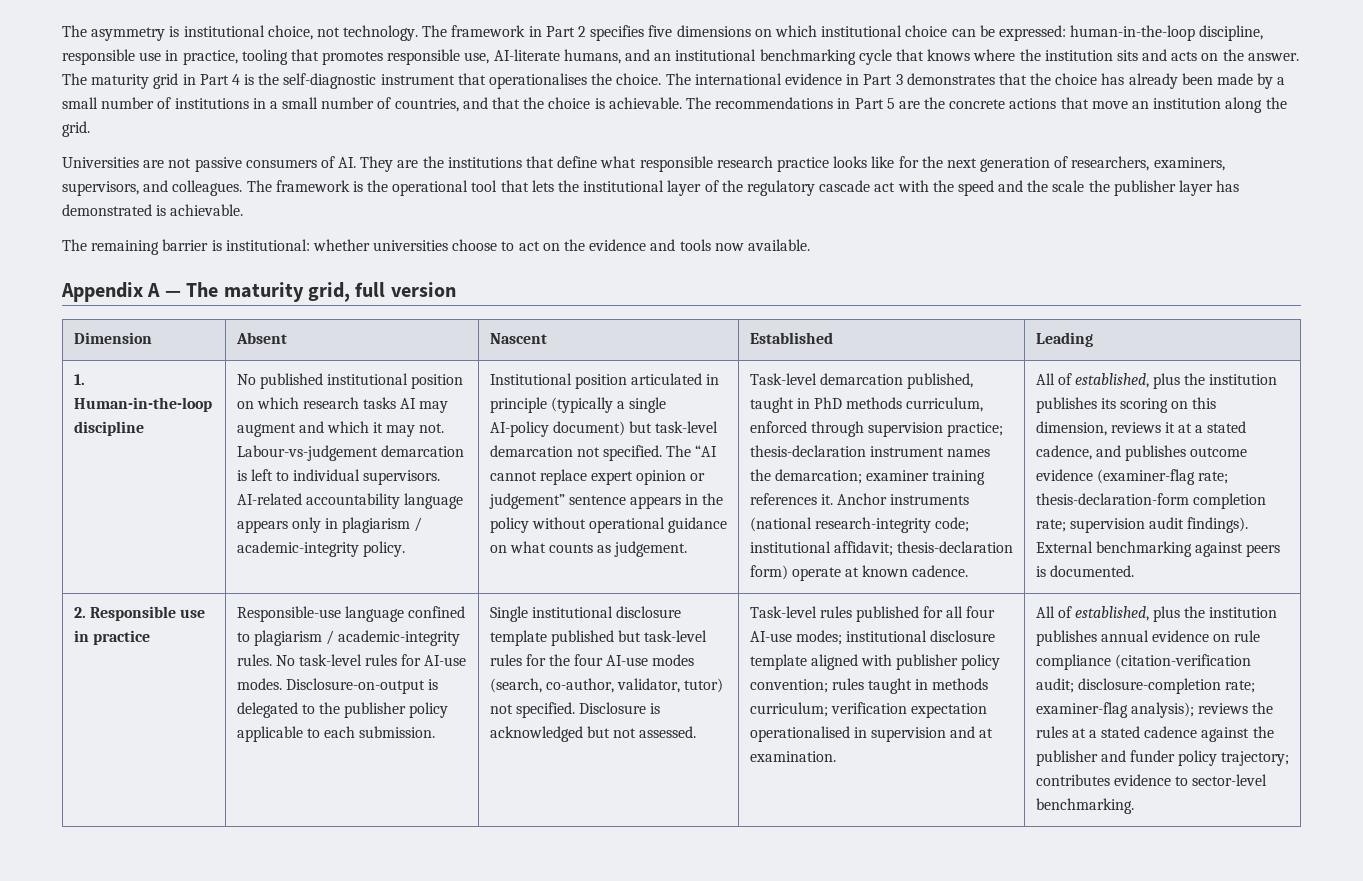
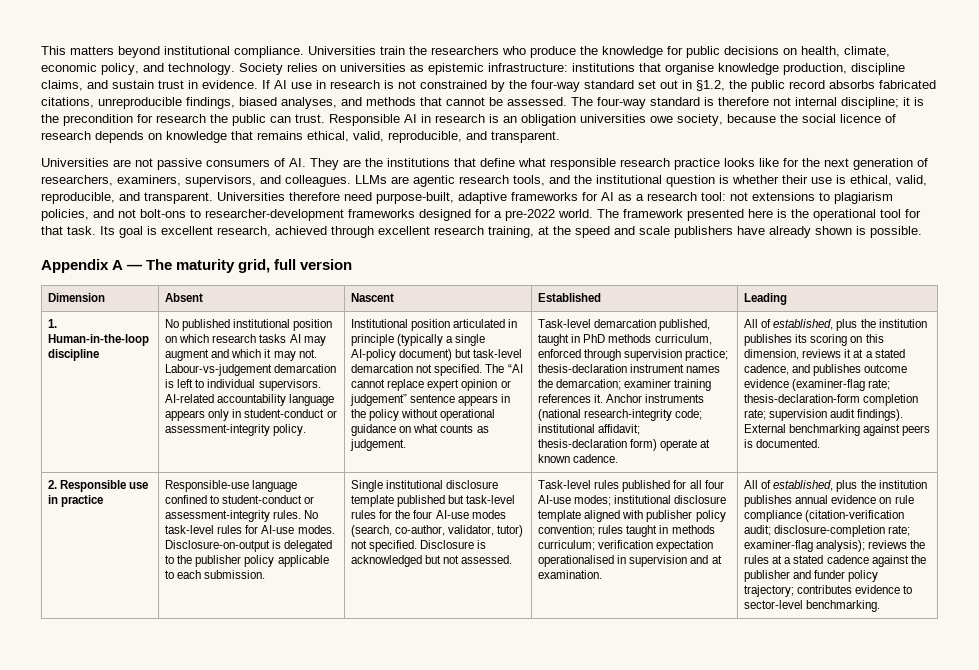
[62,25,1264,41] [62,49,1299,65] [62,73,1286,89] [62,97,1287,113] [62,121,90,137] The asymmetry is institutional choice, not technology. The framework in Part 2 specifies five dimensions on which institutional choice can be expressed: human-in-the-loop discipline, responsible use in practice, tooling that promotes responsible use, AI-literate humans, and an institutional benchmarking cycle that knows where the institution sits and acts on the answer. The maturity grid in Part 4 is the self-diagnostic instrument that operationalises the choice. The international evidence in Part 3 demonstrates that the choice has already been made by a small number of institutions in a small number of countries, and that the choice is achievable. The recommendations in Part 5 are the concrete actions that move an institution along the grid. -> [41,46,890,58] [41,63,905,75] [41,80,936,92] [41,97,924,109] [41,114,896,126] [41,131,560,143] This matters beyond institutional compliance. Universities train the researchers who produce the knowledge for public decisions on health, climate, economic policy, and technology. Society relies on universities as epistemic infrastructure: institutions that organise knowledge production, discipline claims, and sustain trust in evidence. If AI use in research is not constrained by the four-way standard set out in §1.2, the public record absorbs fabricated citations, unreproducible findings, biased analyses, and methods that cannot be assessed. The four-way standard is therefore not internal discipline; it is the precondition for research the public can trust. Responsible AI in research is an obligation universities owe society, because the social licence of research depends on knowledge that remains ethical, valid, reproducible, and transparent.
[246,180,1240,196] [62,204,244,216] [62,239,810,255] The framework is the operational tool that lets the institutional layer of the regulatory cascade act with the speed and the scale the publisher layer has demonstrated is achievable. // The remaining barrier is institutional: whether universities choose to act on the evidence and tools now available. -> [355,175,927,187] [41,192,893,204] [41,209,921,221] [41,226,922,238] LLMs are agentic research tools, and the institutional question is whether their use is ethical, valid, reproducible, and transparent. Universities therefore need purpose-built, adaptive frameworks for AI as a research tool: not extensions to plagiarism policies, and not bolt-ons to researcher-development frameworks designed for a pre-2022 world. The framework presented here is the operational tool for that task. Its goal is excellent research, achieved through excellent research training, at the speed and scale publishers have already shown is possible.
[342,517,423,533] [236,541,359,557] plagiarism / academic-integrity -> [244,409,337,418] [165,424,271,436] student-conduct or assessment-integrity
[253,630,461,646] plagiarism / academic-integrity -> [222,495,315,504] [165,510,271,522] student-conduct or assessment-integrity

